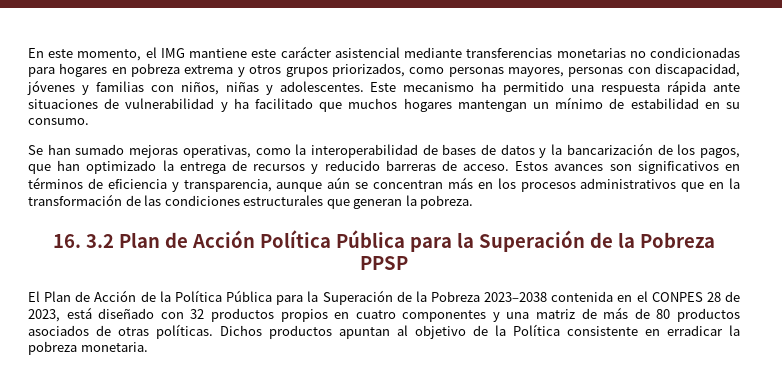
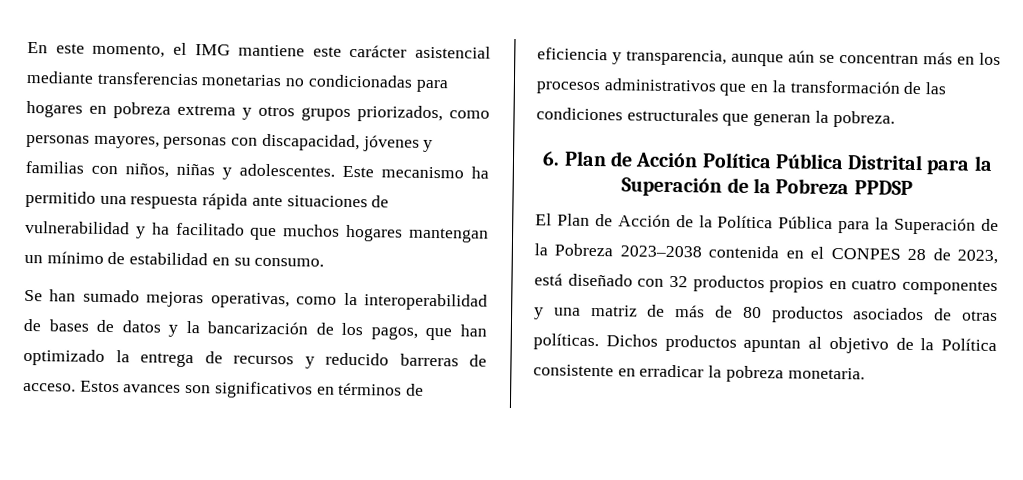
[53,234,115,248] 16. 3.2 -> [542,151,561,166] 6.
[409,230,715,252] [360,256,408,270] para la Superación de la Pobreza PPSP -> [847,154,993,175] [621,177,913,197] Distrital para la Superación de la Pobreza PPDSP

